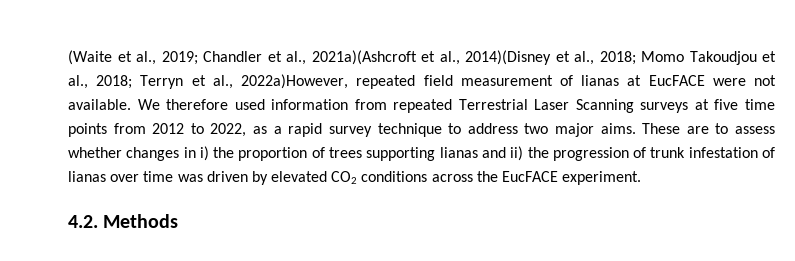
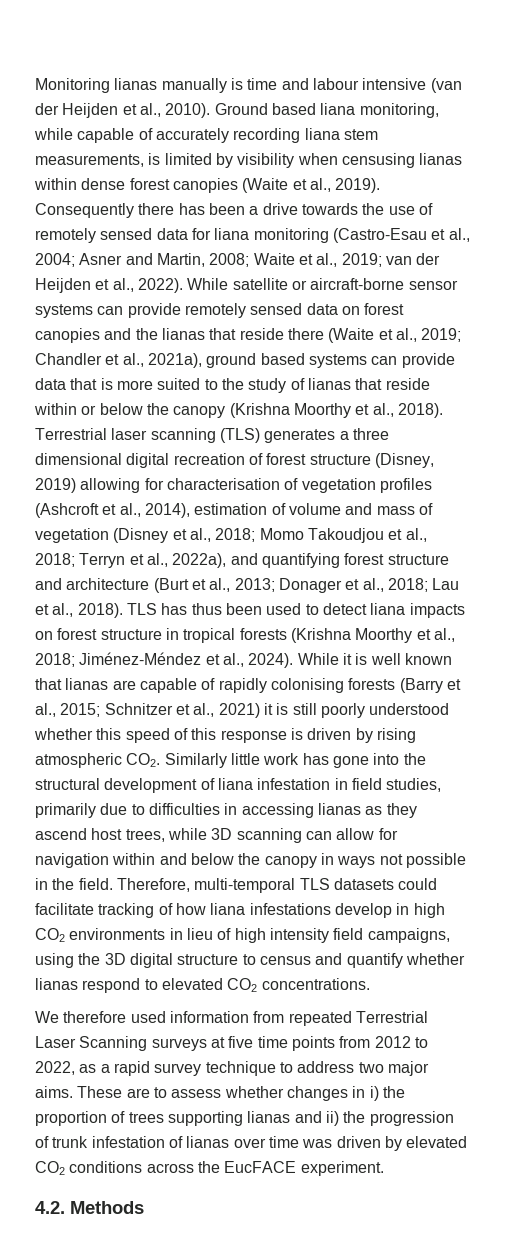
(68, 57) none -> [35,78,462,93] [35,103,439,118] [34,128,378,143] [35,153,463,168] [34,178,381,193] [35,203,433,218] [35,228,470,243] [35,253,441,267] [35,278,458,293] [35,303,405,318] [35,328,324,343] Monitoring lianas manually is time and labour intensive (van der Heijden et al., 2010). Ground based liana monitoring, while capable of accurately recording liana stem measurements, is limited by visibility when censusing lianas within dense forest canopies (Waite et al., 2019). Consequently there has been a drive towards the use of remotely sensed data for liana monitoring (Castro-Esau et al., 2004; Asner and Martin, 2008; Waite et al., 2019; van der Heijden et al., 2022). While satellite or aircraft-borne sensor systems can provide remotely sensed data on forest canopies and the lianas that reside there
[311,50,551,65] 2021a)(Ashcroft et al., 2014)(Disney -> [147,353,455,368] [35,378,430,393] [34,403,443,418] [35,428,389,443] [35,453,434,468] [35,478,432,493] [35,503,433,518] [35,528,169,543] 2021a), ground based systems can provide data that is more suited to the study of lianas that reside within or below the canopy (Krishna Moorthy et al., 2018). Terrestrial laser scanning (TLS) generates a three dimensional digital recreation of forest structure (Disney, 2019) allowing for characterisation of vegetation profiles (Ashcroft et al., 2014), estimation of volume and mass of vegetation (Disney
[241,74,776,89] [68,99,131,110] 2022a)However, repeated field measurement of lianas at EucFACE were not available. -> [172,553,449,568] [35,578,460,593] [35,603,465,618] [35,628,455,643] [35,652,452,668] [35,678,461,693] [35,703,450,718] [34,728,416,743] [35,753,426,768] [35,778,442,793] [35,803,417,818] [35,828,398,843] [35,853,466,868] [35,878,438,893] [35,903,445,918] [35,928,450,943] [35,953,465,968] [35,978,370,993] 2022a), and quantifying forest structure and architecture (Burt et al., 2013; Donager et al., 2018; Lau et al., 2018). TLS has thus been used to detect liana impacts on forest structure in tropical forests (Krishna Moorthy et al., 2018; Jiménez-Méndez et al., 2024). While it is well known that lianas are capable of rapidly colonising forests (Barry et al., 2015; Schnitzer et al., 2021) it is still poorly understood whether this speed of this response is driven by rising atmospheric CO2. Similarly little work has gone into the structural development of liana infestation in field studies, primarily due to difficulties in accessing lianas as they ascend host trees, while 3D scanning can allow for navigation within and below the canopy in ways not possible in the field. Therefore, multi-temporal TLS datasets could facilitate tracking of how liana infestations develop in high CO2 environments in lieu of high intensity field campaigns, using the 3D digital structure to census and quantify whether lianas respond to elevated CO2 concentrations. //

